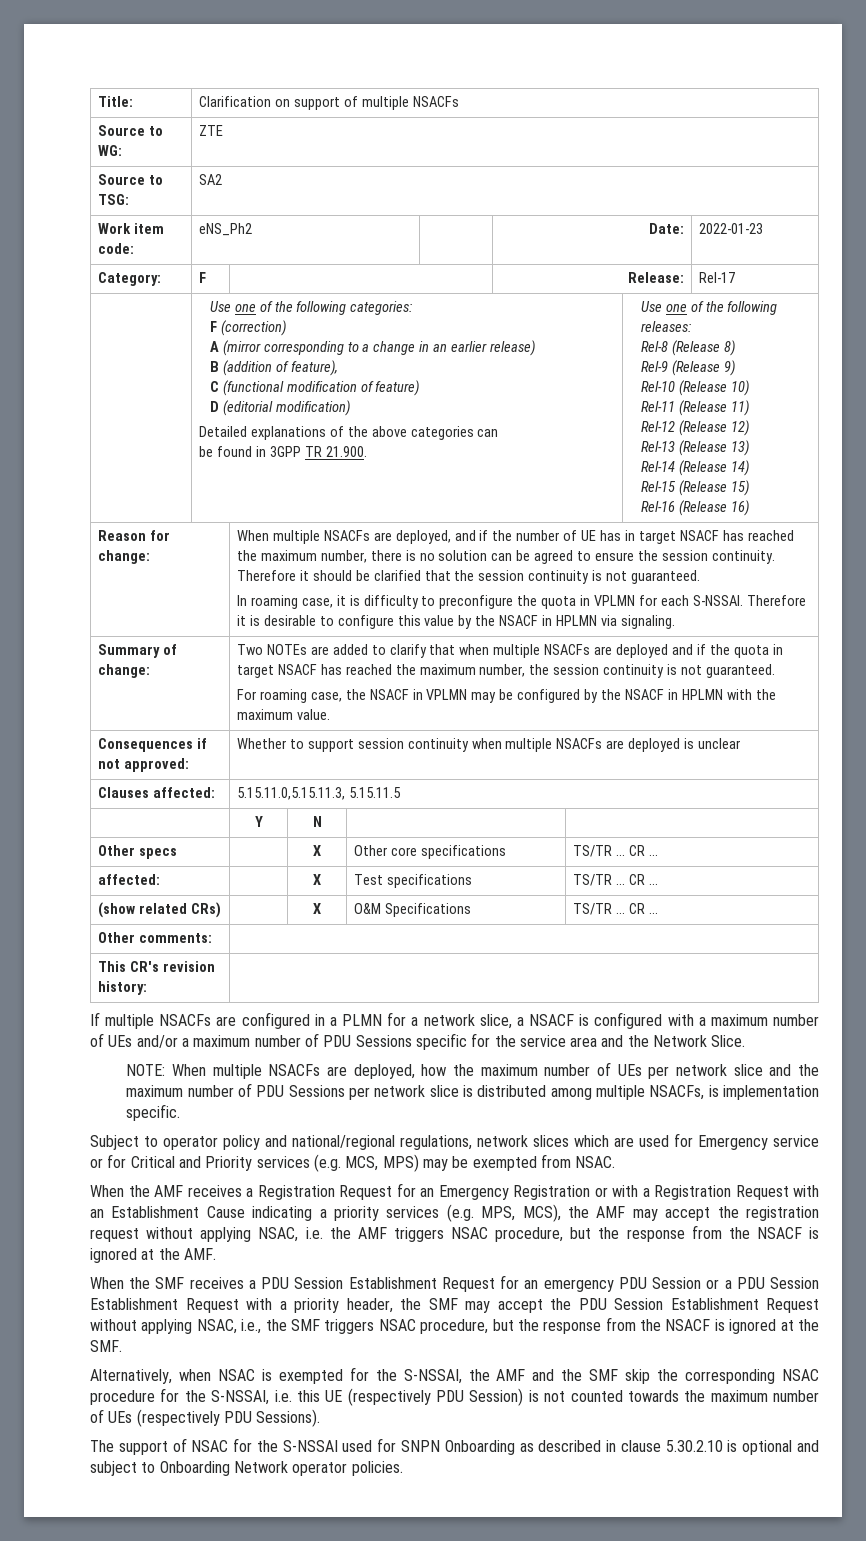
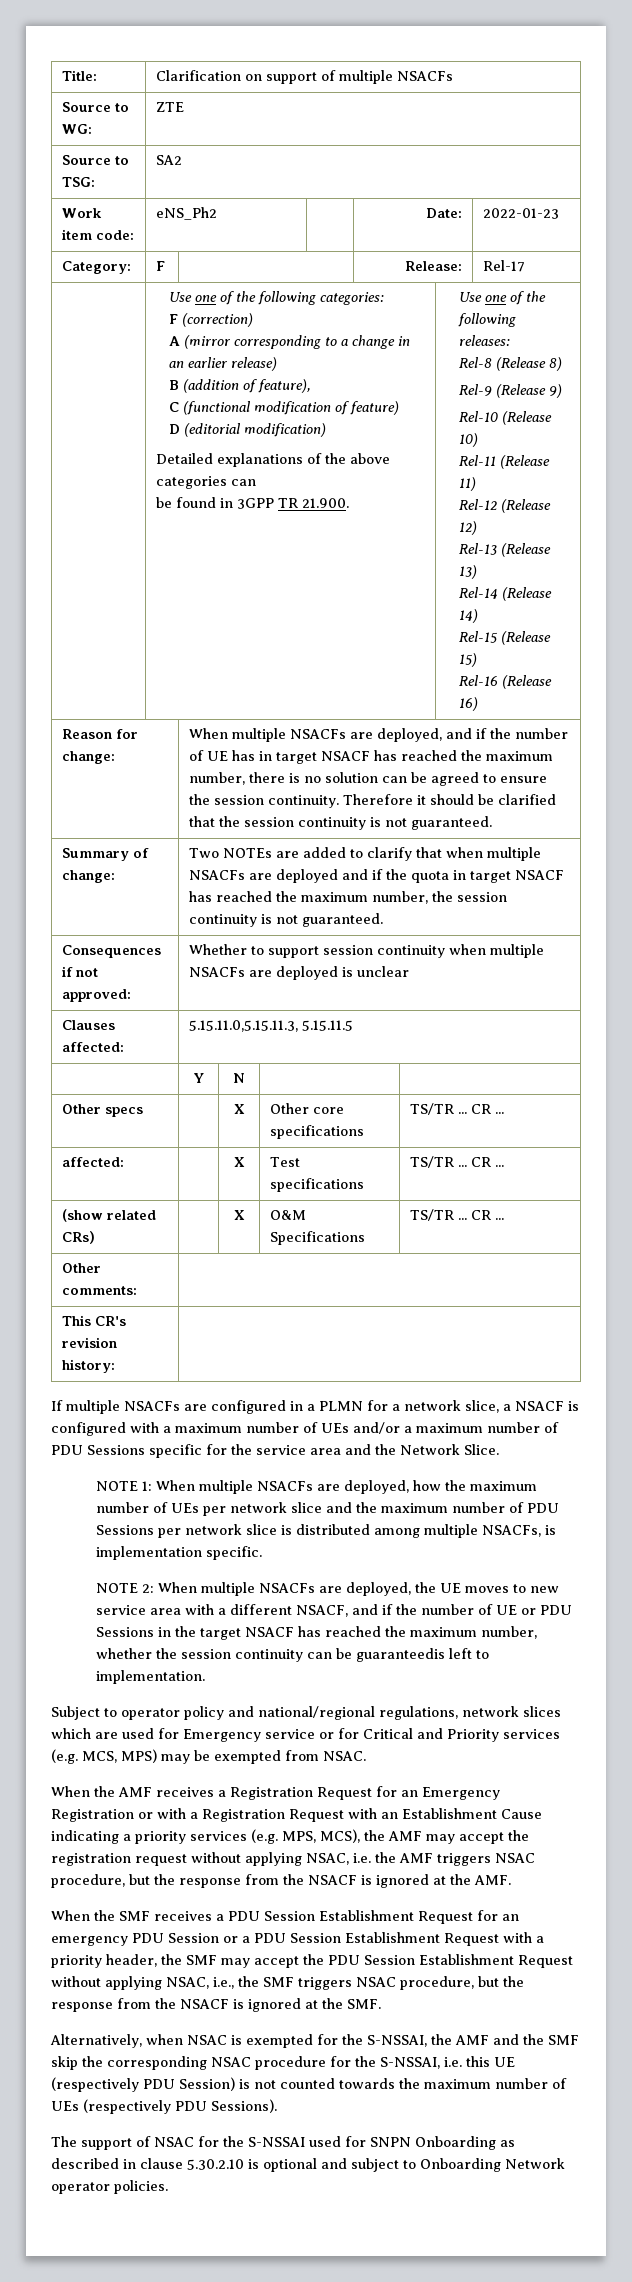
[236,595,806,609] [236,615,675,629] // In roaming case, it is difficulty to preconfigure the quota in VPLMN for each S-NSSAI. Therefore it is desirable to configure this value by the NSACF in HPLMN via signaling. -> (492, 823) none
[236,689,776,703] [236,709,330,720] // For roaming case, the NSACF in VPLMN may be configured by the NSACF in HPLMN with the maximum value. -> (383, 920) none
[126,1064,166,1076] NOTE: -> [96,1481,153,1491] NOTE 1:
(181, 1112) none -> [96,1582,560,1596] [96,1604,573,1617] [96,1626,538,1640] [96,1648,490,1662] [96,1670,206,1684] // NOTE 2: When multiple NSACFs are deployed, the UE moves to new service area with a different NSACF, and if the number of UE or PDU Sessions in the target NSACF has reached the maximum number, whether the session continuity can be guaranteedis left to implementation.

